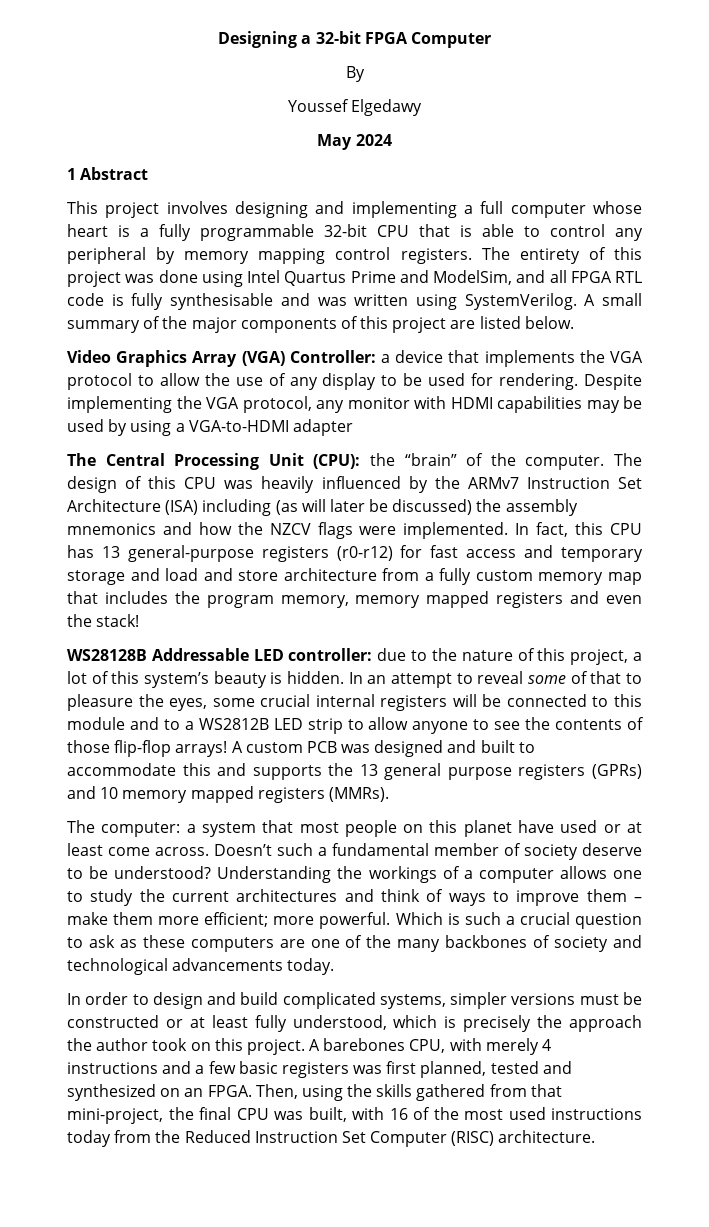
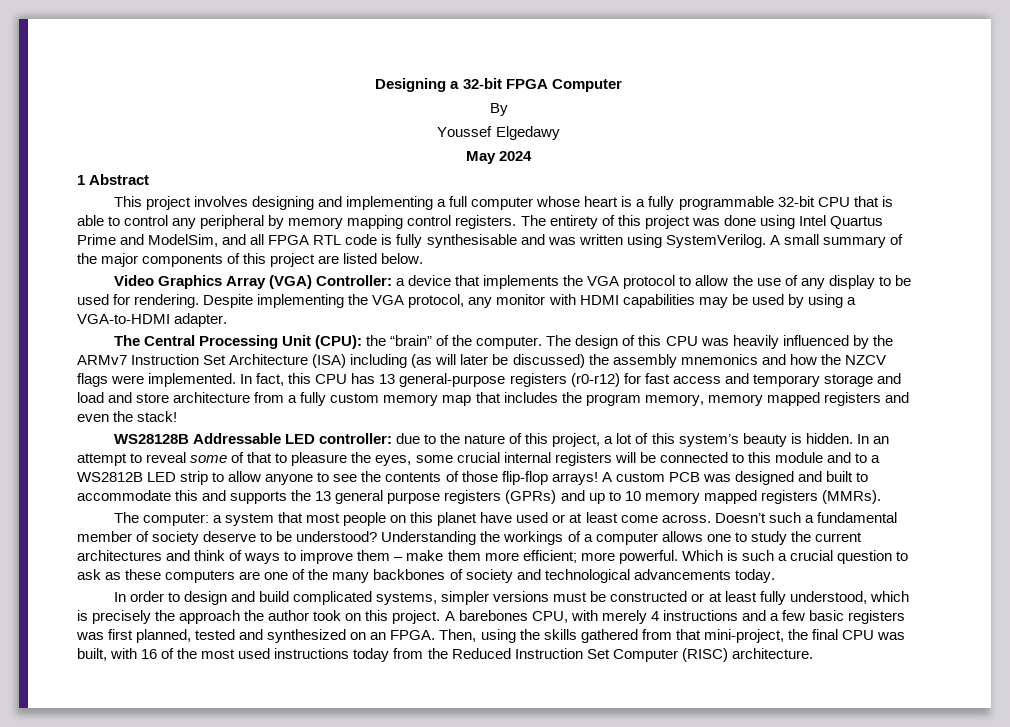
[292,419,353,436] adapter -> [174,313,228,327] adapter.
(96, 792) none -> [588,491,621,504] up to

